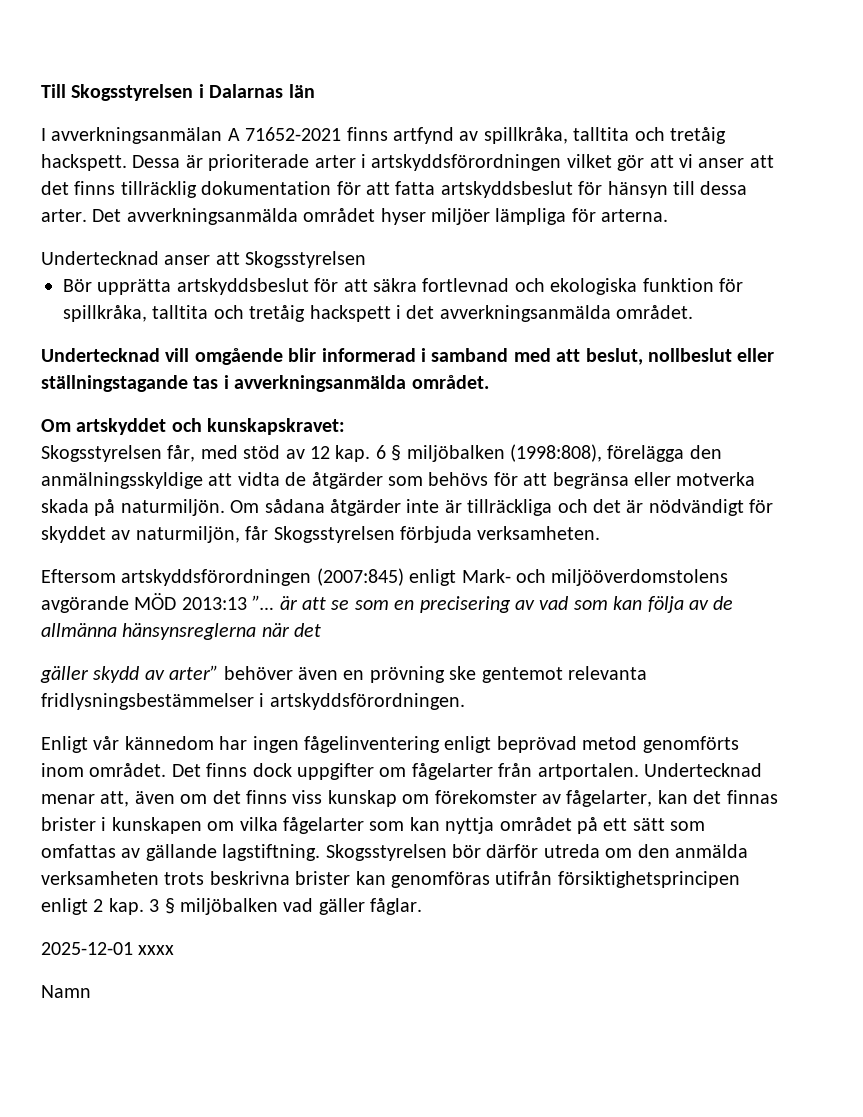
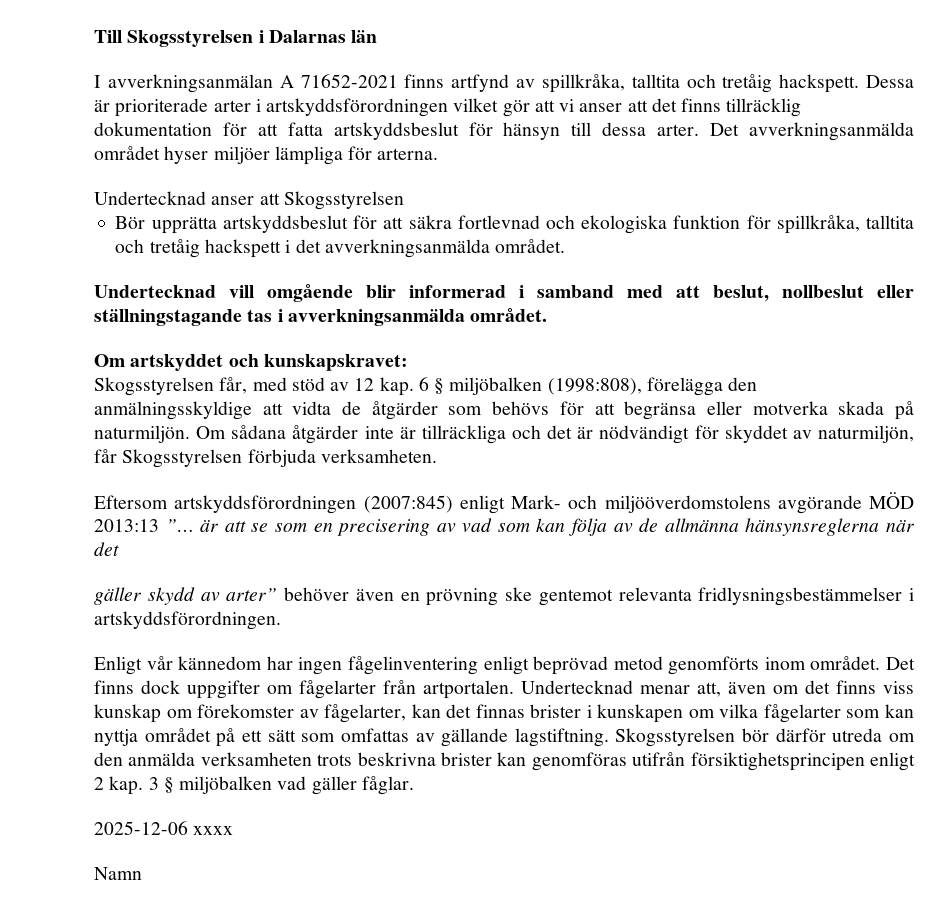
[41,942,133,955] 2025-12-01 -> [94,821,188,835] 2025-12-06

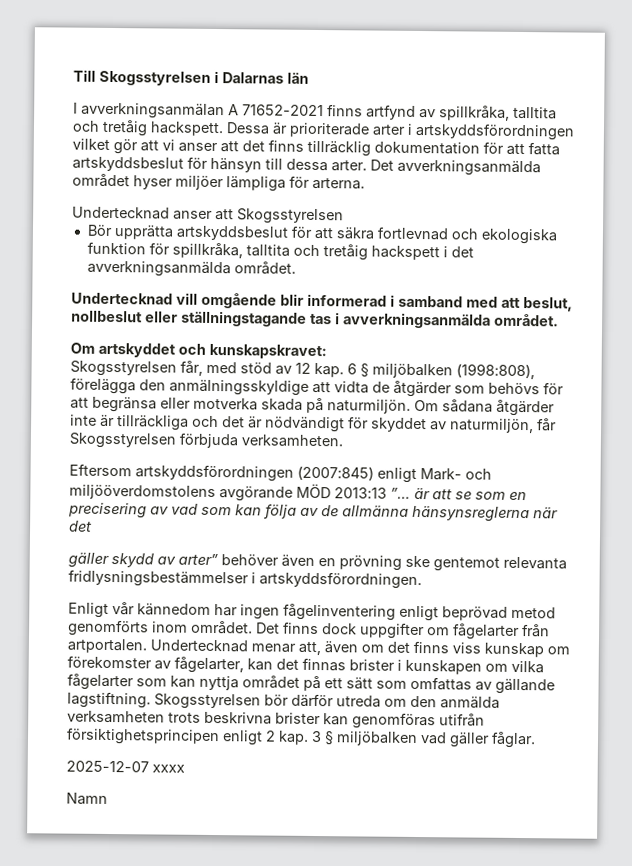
[94,821,188,835] 2025-12-06 -> [66,760,149,773] 2025-12-07

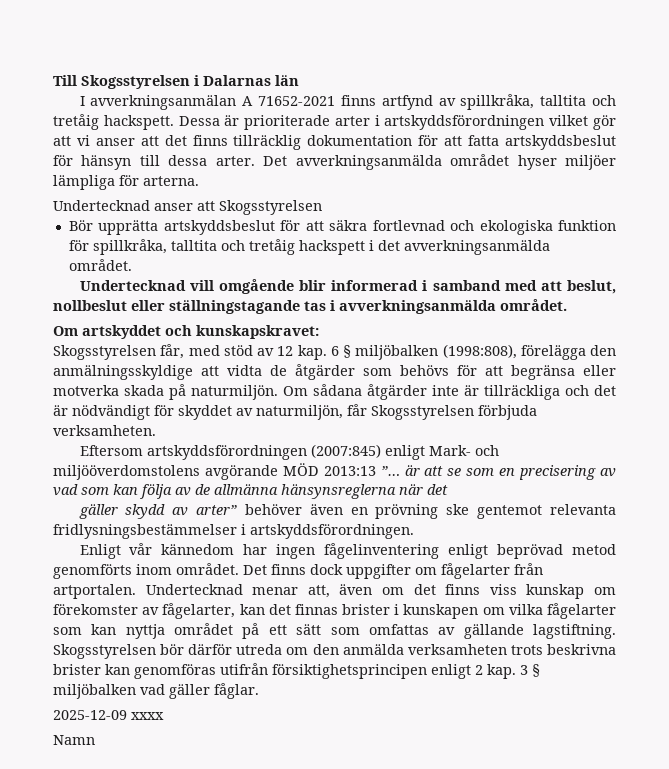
[66,760,149,773] 2025-12-07 -> [53,710,127,720] 2025-12-09

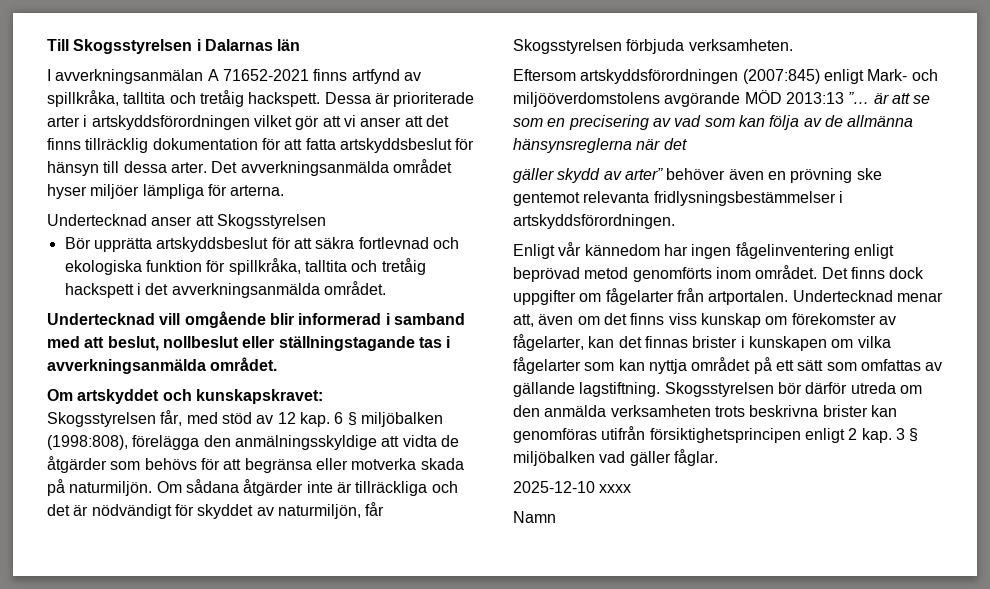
[53,710,127,720] 2025-12-09 -> [513,481,595,493] 2025-12-10

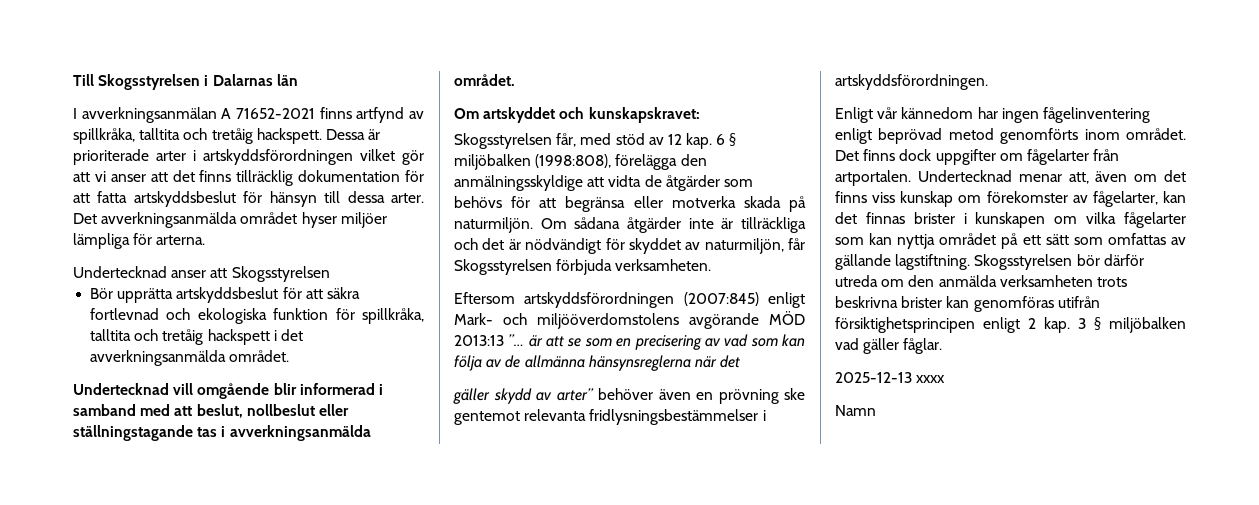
[513,481,595,493] 2025-12-10 -> [835,372,912,383] 2025-12-13

